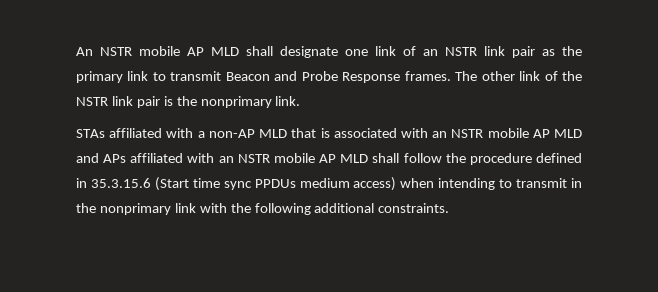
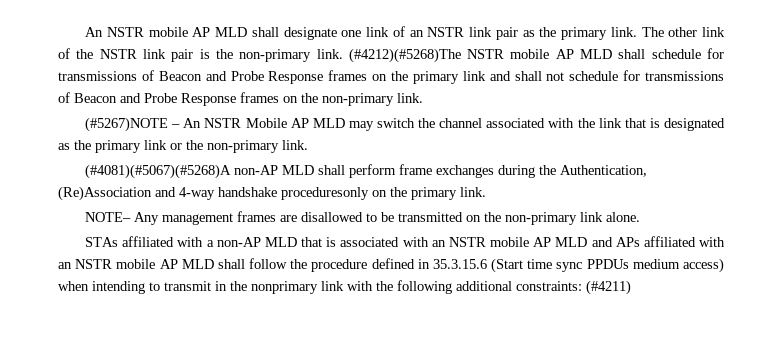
[127,71,451,83] link to transmit Beacon and Probe Response frames. -> [610,27,637,37] link.
[200,96,301,108] nonprimary link. -> [239,48,724,63] [58,70,724,84] [58,92,423,106] [85,117,725,132] [58,140,308,153] [85,164,648,179] [58,186,486,201] [85,211,641,225] non-primary link. (#4212)(#5268)The NSTR mobile AP MLD shall schedule for transmissions of Beacon and Probe Response frames on the primary link and shall not schedule for transmissions of Beacon and Probe Response frames on the non-primary link. // (#5267)NOTE – An NSTR Mobile AP MLD may switch the channel associated with the link that is designated as the primary link or the non-primary link. // (#4081)(#5067)(#5268)A non-AP MLD shall perform frame exchanges during the Authentication, (Re)Association and 4-way handshake proceduresonly on the primary link. // NOTE– Any management frames are disallowed to be transmitted on the non-primary link alone.
[378,203,450,213] constraints. -> [516,280,631,295] constraints: (#4211)

